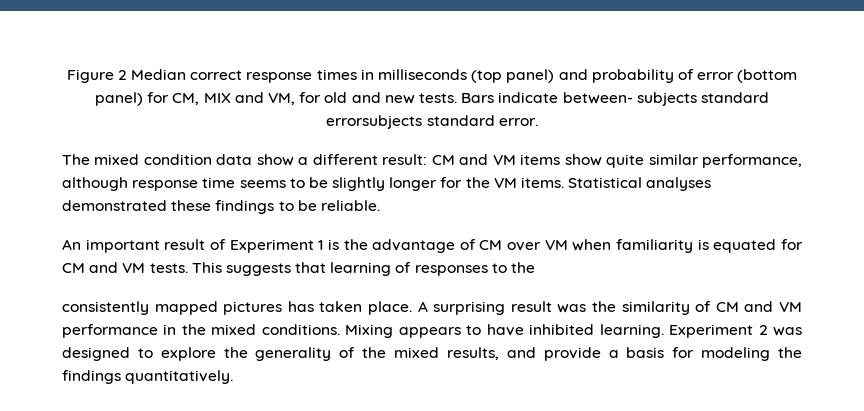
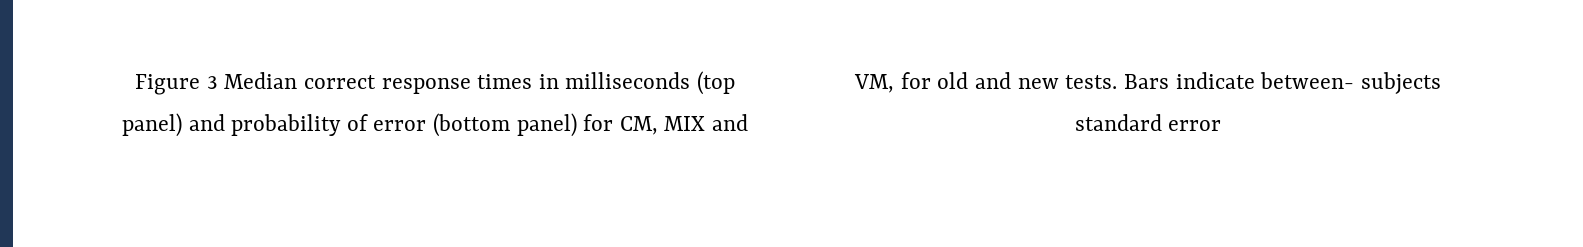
[117,70,127,80] 2 -> [206,76,218,89] 3
[326,115,538,129] [62,154,803,168] [62,177,712,191] [62,200,380,214] [62,239,803,253] [62,262,536,276] [62,301,803,315] [62,324,802,338] [62,347,803,361] [62,370,234,384] errorsubjects standard error. // The mixed condition data show a different result: CM and VM items show quite similar performance, although response time seems to be slightly longer for the VM items. Statistical analyses demonstrated these findings to be reliable. // An important result of Experiment 1 is the advantage of CM over VM when familiarity is equated for CM and VM tests. This suggests that learning of responses to the // consistently mapped pictures has taken place. A surprising result was the similarity of CM and VM performance in the mixed conditions. Mixing appears to have inhibited learning. Experiment 2 was designed to explore the generality of the mixed results, and provide a basis for modeling the findings quantitatively. -> [1168,120,1222,131] error

